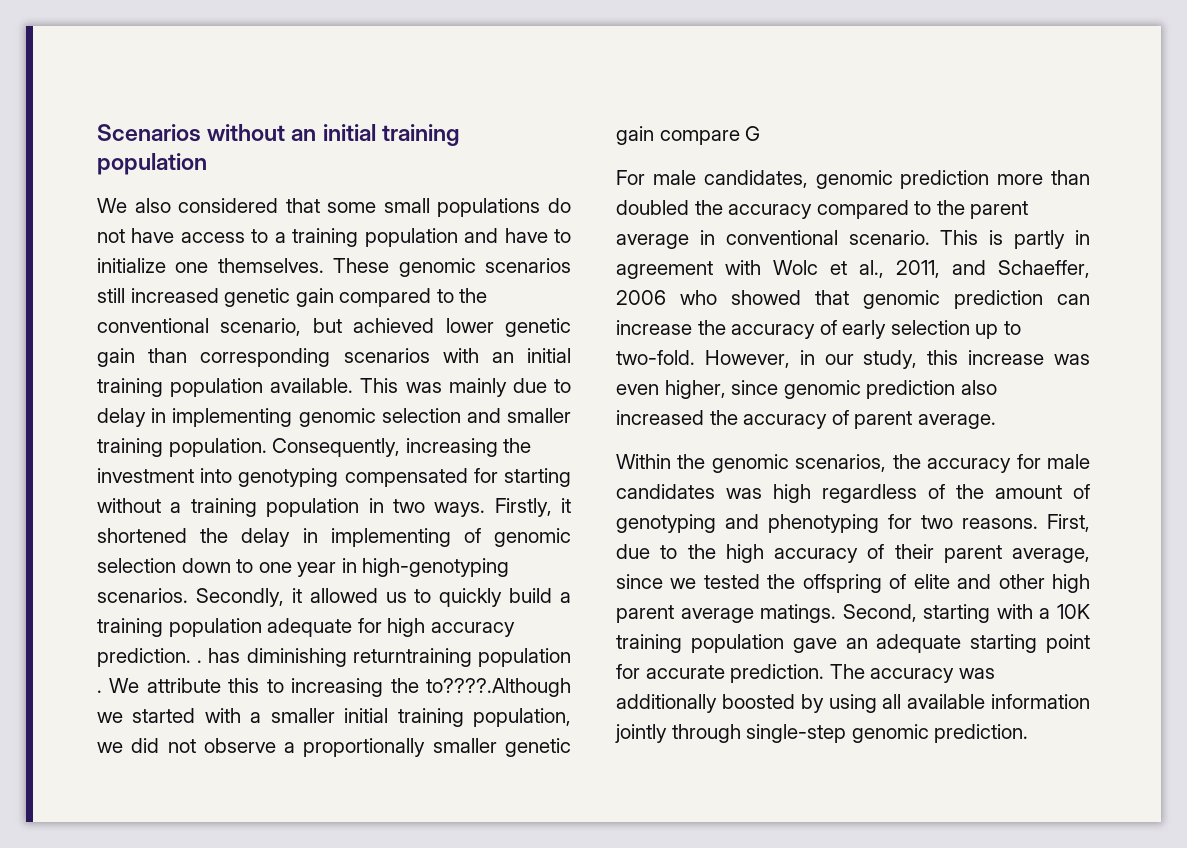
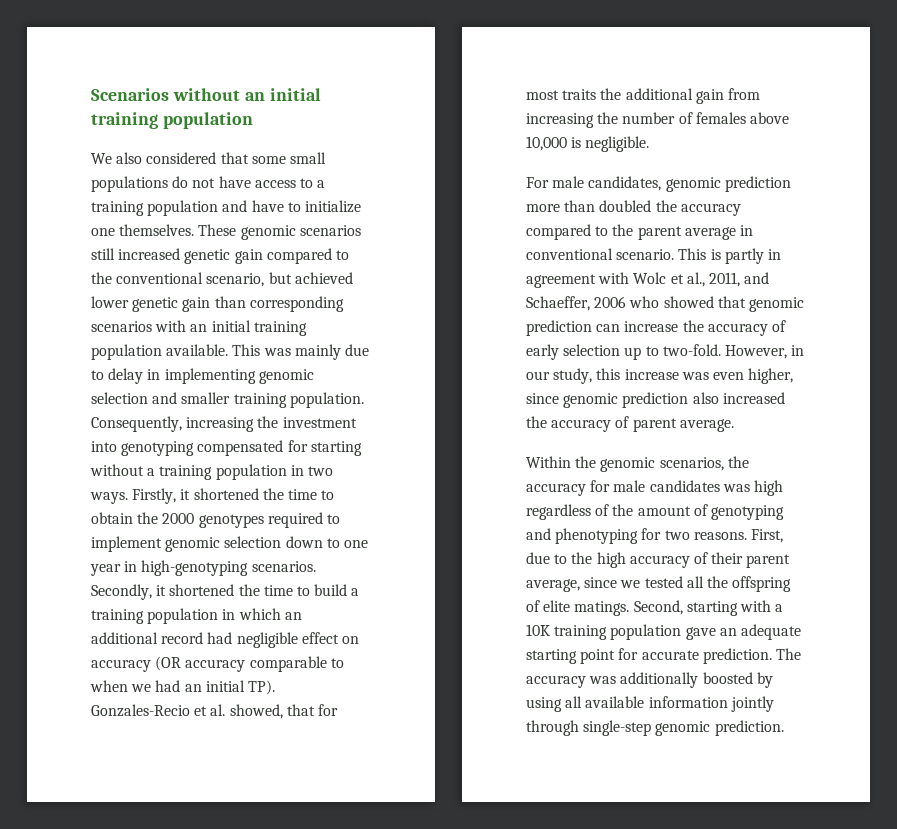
[241,528,481,547] delay in implementing of -> [287,489,335,500] [91,512,340,528] [91,536,162,552] time to obtain the 2000 genotypes required to implement
[309,588,571,607] [97,618,515,637] [97,648,571,667] [97,678,571,697] [97,708,571,727] [97,738,571,757] [616,126,761,145] allowed us to quickly build a training population adequate for high accuracy prediction. . has diminishing returntraining population . We attribute this to increasing the to????.Although we started with a smaller initial training population, we did not observe a proportionally smaller genetic gain compare G -> [169,584,360,596] [91,608,302,624] [91,632,359,648] [91,656,344,672] [90,680,275,695] [91,704,338,719] [526,88,760,104] [526,112,789,128] [526,136,650,152] shortened the time to build a training population in which an additional record had negligible effect on accuracy (OR accuracy comparable to when we had an initial TP). Gonzales-Recio et al. showed, that for most traits the additional gain from increasing the number of females above 10,000 is negligible.
(760, 581) none -> [686,576,704,588] all
[957,574,1090,593] [616,605,754,623] and other high parent average -> (571, 606) none

